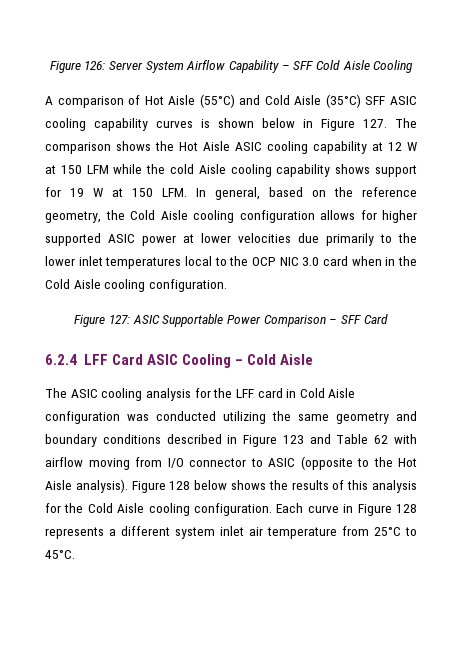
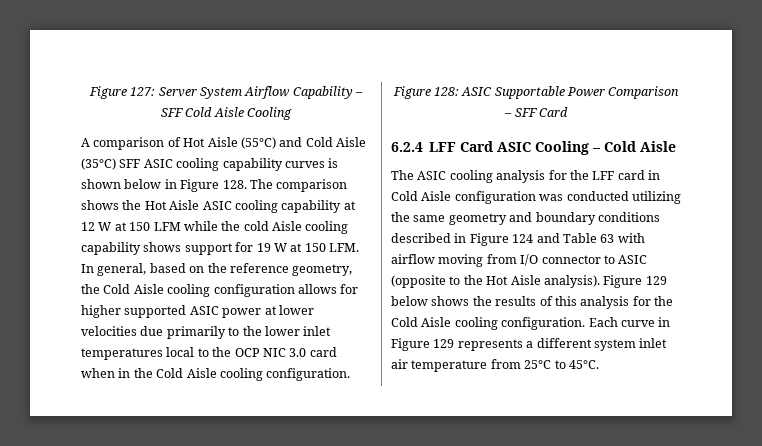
[49,61,106,73] Figure 126: -> [88,86,156,99] Figure 127:
[363,119,387,128] 127. -> [222,180,247,189] 128.
[109,315,131,324] 127: -> [433,87,459,96] 128:
[282,435,304,444] 123 -> [512,234,534,243] 124
[374,435,389,444] 62 -> [600,234,615,243] 63
[169,481,191,490] 128 -> [645,276,667,285] 129
[395,504,417,513] 128 -> [433,339,455,348] 129

